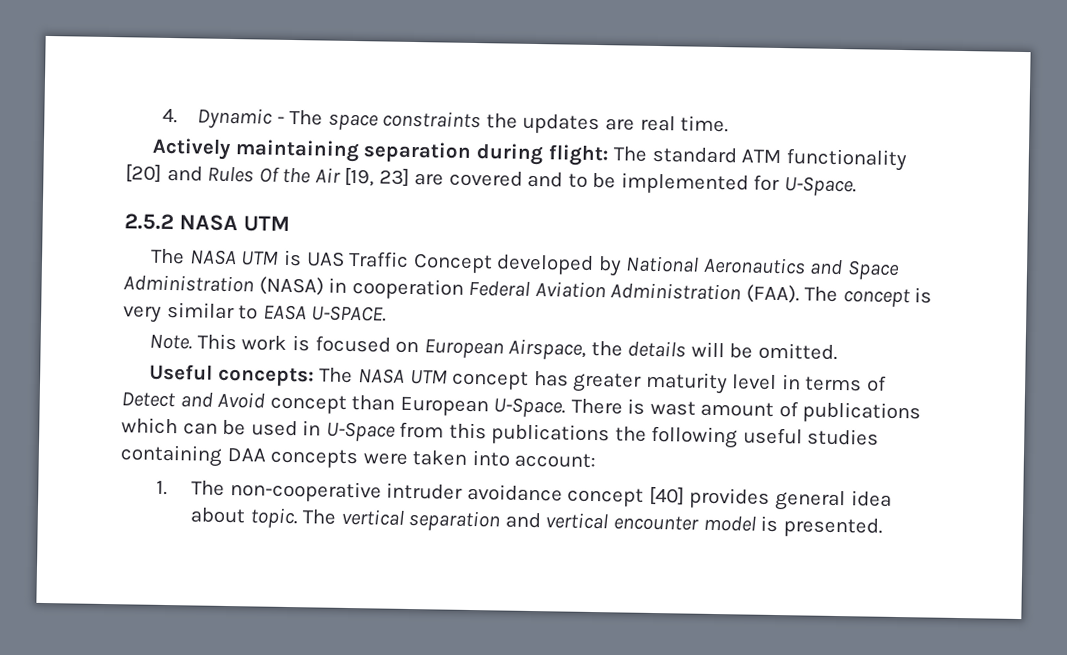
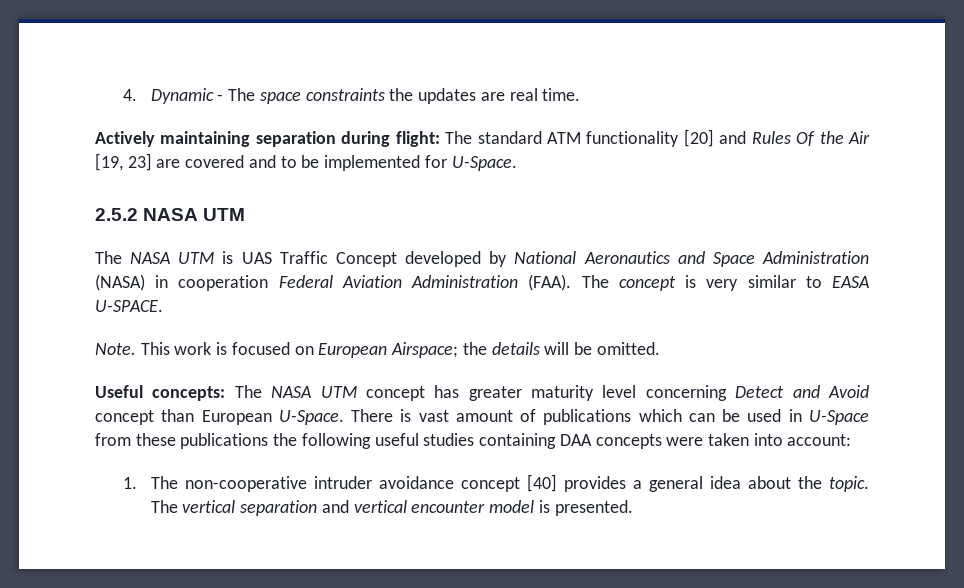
[508,338,587,360] Airspace, -> [391,342,459,358] Airspace;
[781,374,887,392] in terms of -> [645,385,727,401] concerning
[649,400,696,416] wast -> [418,410,449,422] vast
[448,422,487,440] this -> [135,433,176,446] these
(771, 498) none -> [632,480,642,489] a
(246, 515) none -> [797,476,822,489] the

